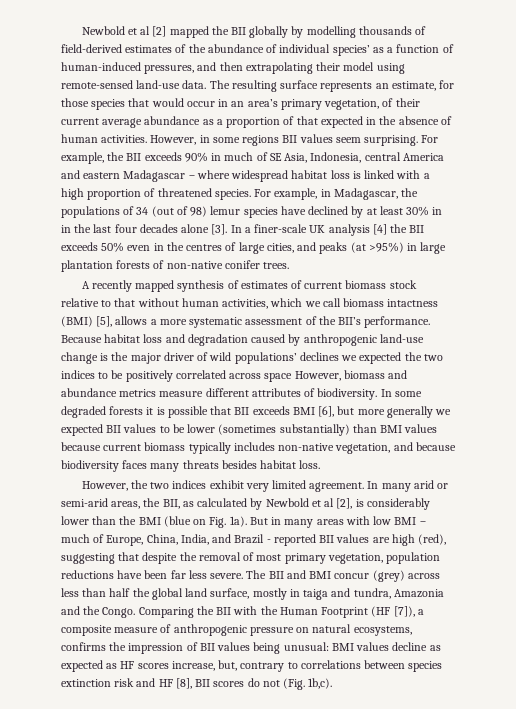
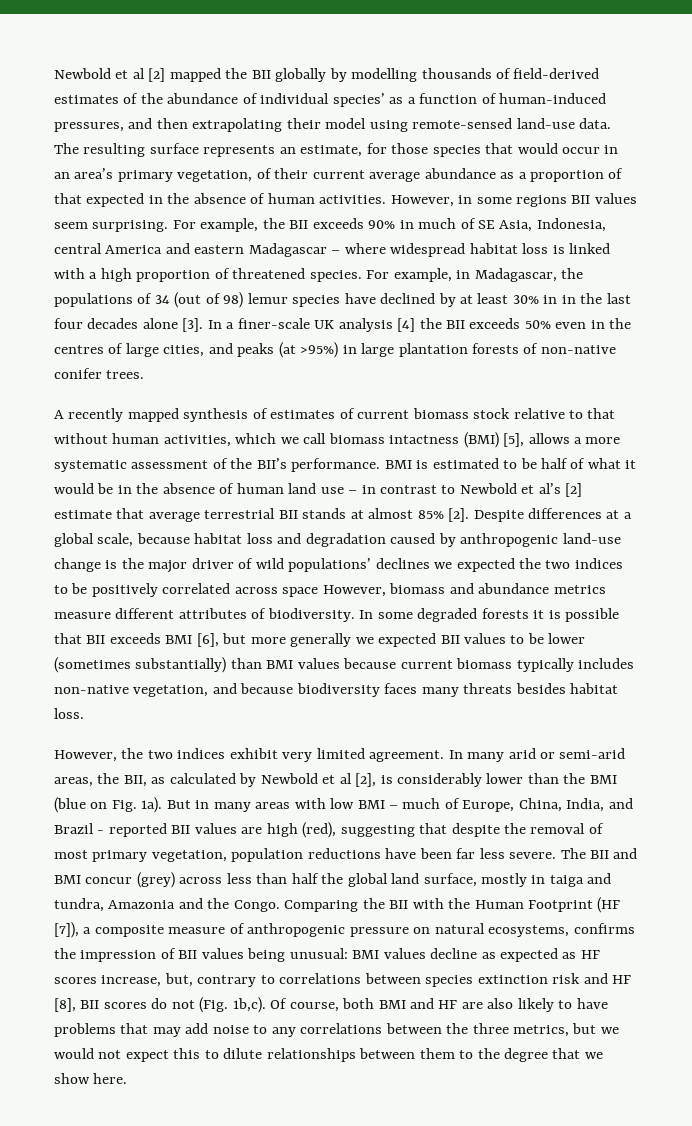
[61,335,102,343] Because -> [384,458,637,469] [54,483,583,497] [54,508,632,522] [54,533,190,547] BMI is estimated to be half of what it would be in the absence of human land use – in contrast to Newbold et al’s [2] estimate that average terrestrial BII stands at almost 85% [2]. Despite differences at a global scale, because
(333, 683) none -> [270,998,608,1012] [54,1023,619,1037] [54,1048,603,1062] [54,1073,128,1084] Of course, both BMI and HF are also likely to have problems that may add noise to any correlations between the three metrics, but we would not expect this to dilute relationships between them to the degree that we show here.

